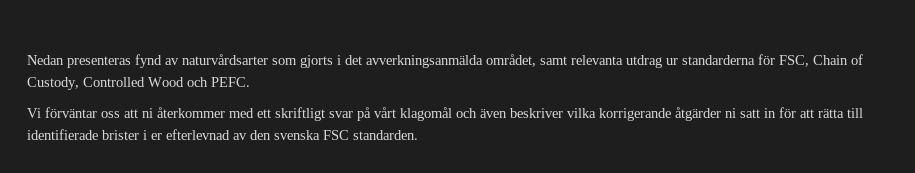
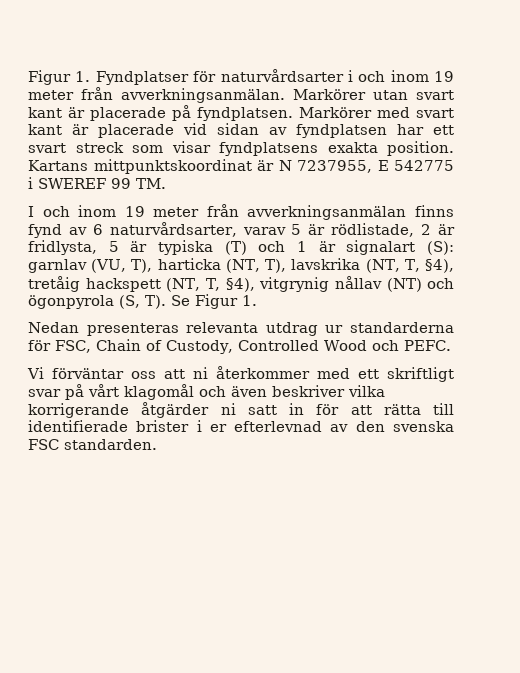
[27,54,567,68] Nedan presenteras fynd av naturvårdsarter som gjorts i det avverkningsanmälda området, samt -> [28,69,454,85] [28,87,454,103] [28,105,454,121] [28,123,454,138] [28,141,454,156] [28,159,454,174] [28,177,166,189] [28,204,454,220] [28,222,455,238] [28,240,455,255] [28,258,455,273] [28,276,454,292] [28,294,257,309] [28,322,179,336] Figur 1. Fyndplatser för naturvårdsarter i och inom 19 meter från avverkningsanmälan. Markörer utan svart kant är placerade på fyndplatsen. Markörer med svart kant är placerade vid sidan av fyndplatsen har ett svart streck som visar fyndplatsens exakta position. Kartans mittpunktskoordinat är N 7237955, E 542775 i SWEREF 99 TM. // I och inom 19 meter från avverkningsanmälan finns fynd av 6 naturvårdsarter, varav 5 är rödlistade, 2 är fridlysta, 5 är typiska (T) och 1 är signalart (S): garnlav (VU, T), harticka (NT, T), lavskrika (NT, T, §4), tretåig hackspett (NT, T, §4), vitgrynig nållav (NT) och ögonpyrola (S, T). Se Figur 1. // Nedan presenteras

